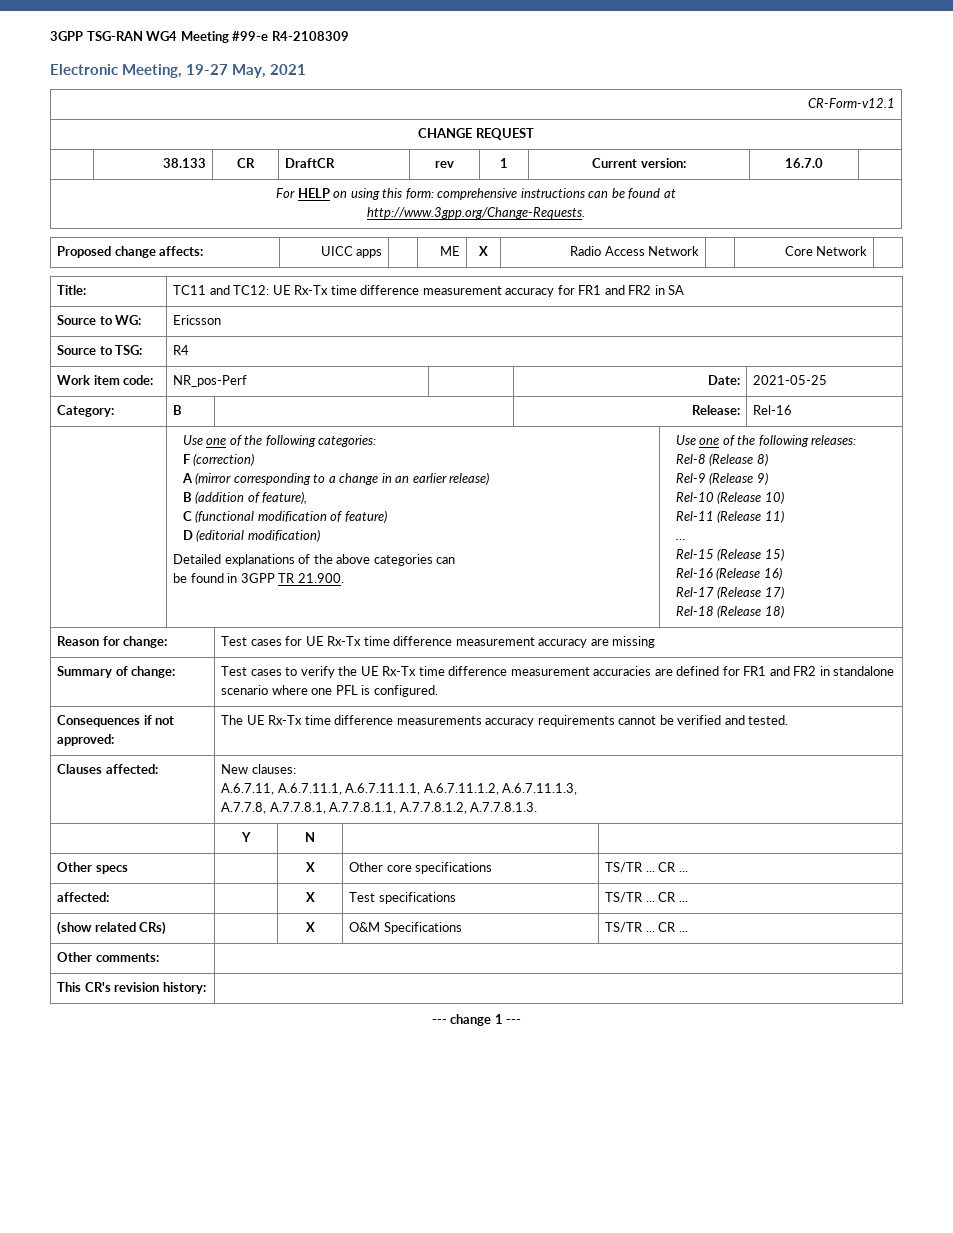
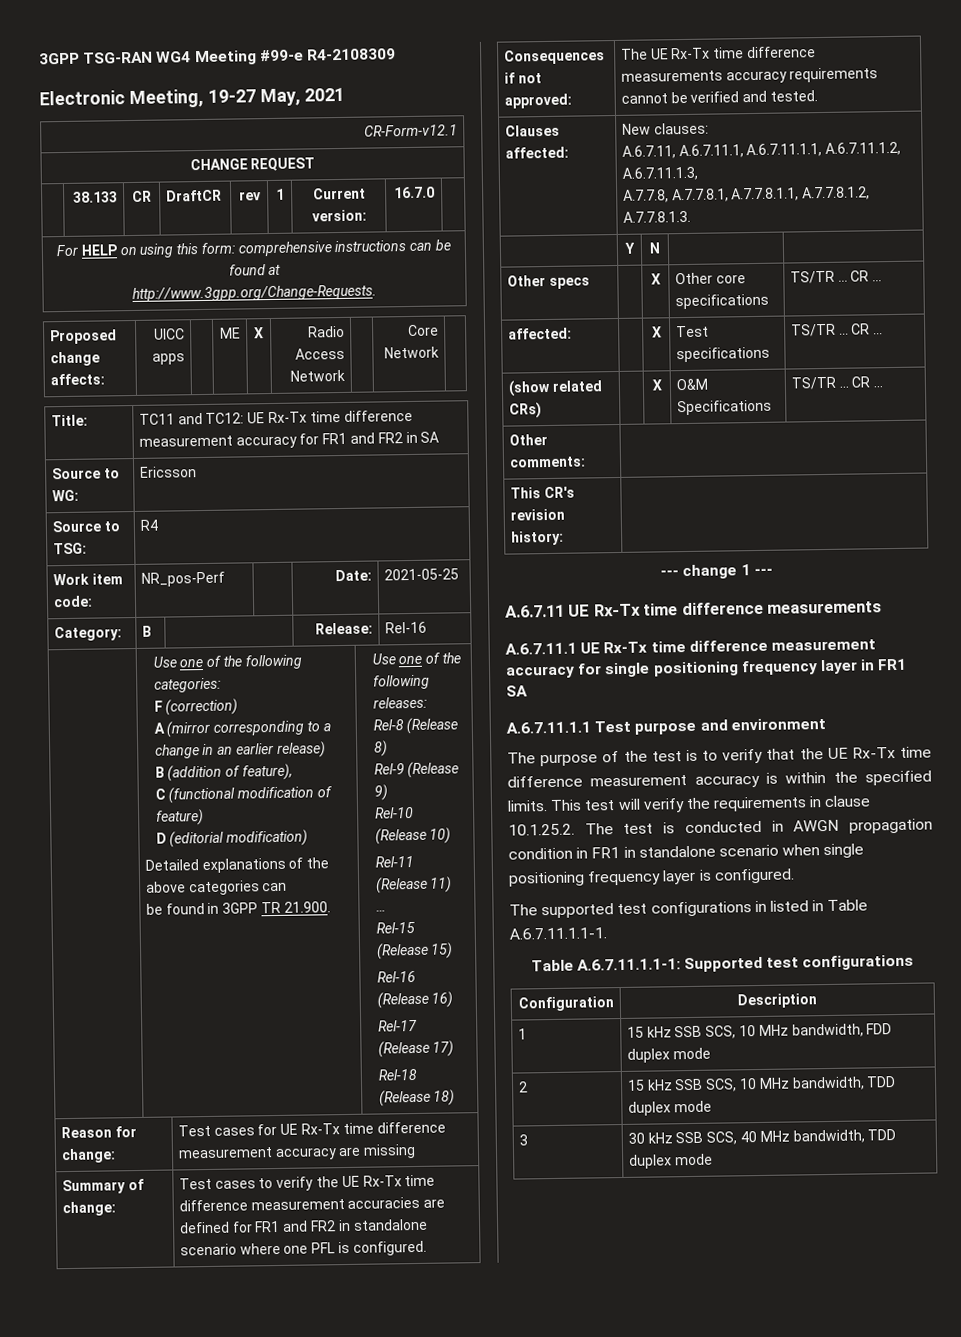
(522, 1021) none -> [505,601,883,618] [505,639,876,655] [505,658,908,679] [506,685,528,697] [506,718,826,735] [507,746,932,767] [507,770,932,788] [507,795,872,813] [508,818,933,836] [508,843,865,860] [508,868,795,887] [509,899,869,919] [509,927,607,940] [530,954,915,973] [517,996,614,1012] [737,993,817,1009] [517,1028,527,1040] [626,1023,893,1039] [626,1047,711,1063] [517,1081,528,1093] [626,1076,897,1092] [627,1100,712,1116] [518,1134,528,1146] [627,1129,897,1145] [628,1153,713,1169] // A.6.7.11 UE Rx-Tx time difference measurements // A.6.7.11.1 UE Rx-Tx time difference measurement accuracy for single positioning frequency layer in FR1 SA // A.6.7.11.1.1 Test purpose and environment // The purpose of the test is to verify that the UE Rx-Tx time difference measurement accuracy is within the specified limits. This test will verify the requirements in clause 10.1.25.2. The test is conducted in AWGN propagation condition in FR1 in standalone scenario when single positioning frequency layer is configured. // The supported test configurations in listed in Table A.6.7.11.1.1-1. // Table A.6.7.11.1.1-1: Supported test configurations // Configuration | Description // 1 | 15 kHz SSB SCS, 10 MHz bandwidth, FDD duplex mode // 2 | 15 kHz SSB SCS, 10 MHz bandwidth, TDD duplex mode // 3 | 30 kHz SSB SCS, 40 MHz bandwidth, TDD duplex mode

